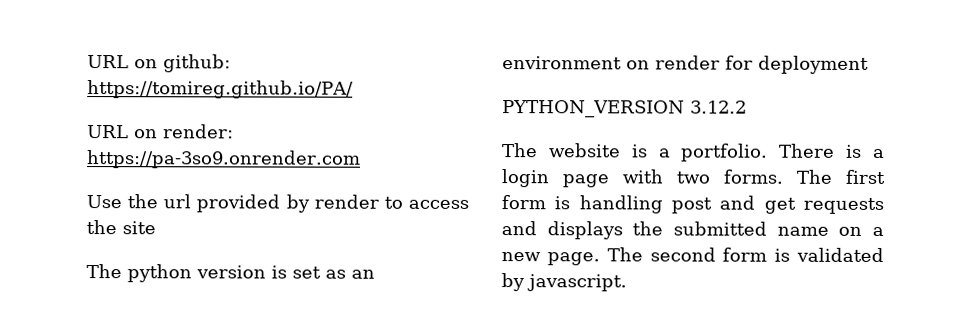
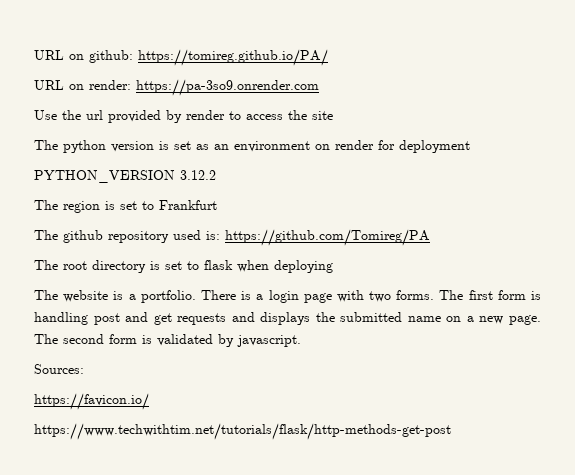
(747, 107) none -> [34,200,217,213] [34,229,430,246] [34,260,333,273] // The region is set to Frankfurt // The github repository used is: https://github.com/Tomireg/PA // The root directory is set to flask when deploying
(627, 283) none -> [34,364,84,374] [34,393,149,410] [34,423,451,440] // Sources: // https://favicon.io/ // https://www.techwithtim.net/tutorials/flask/http-methods-get-post

